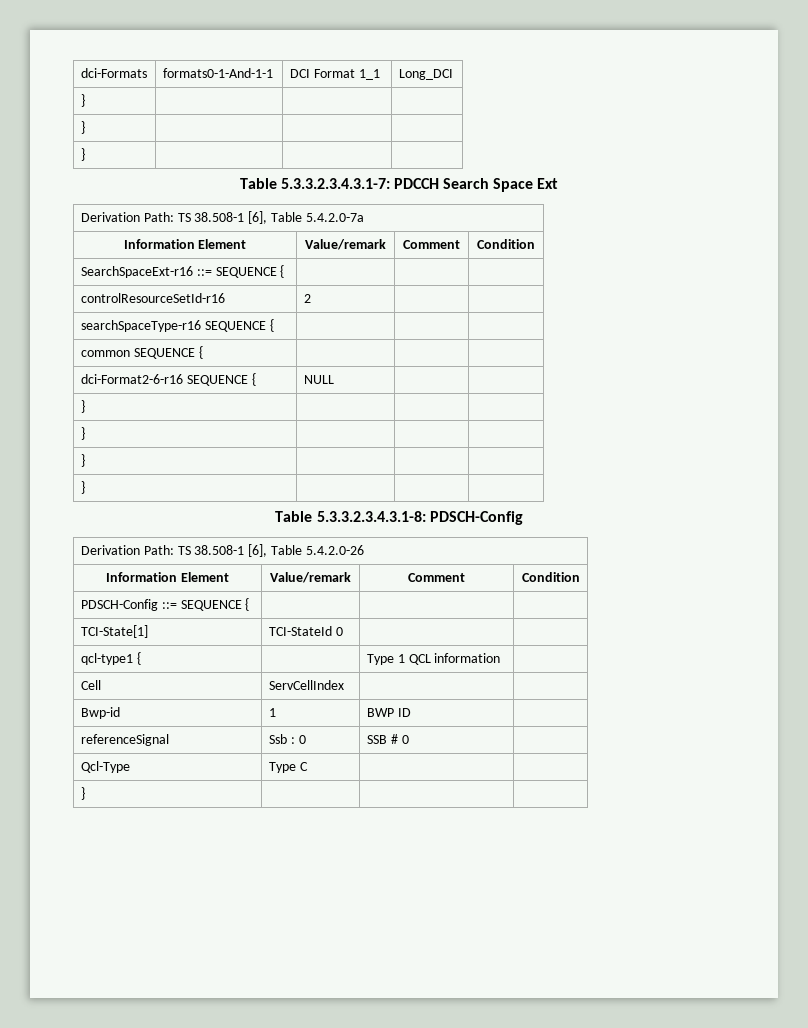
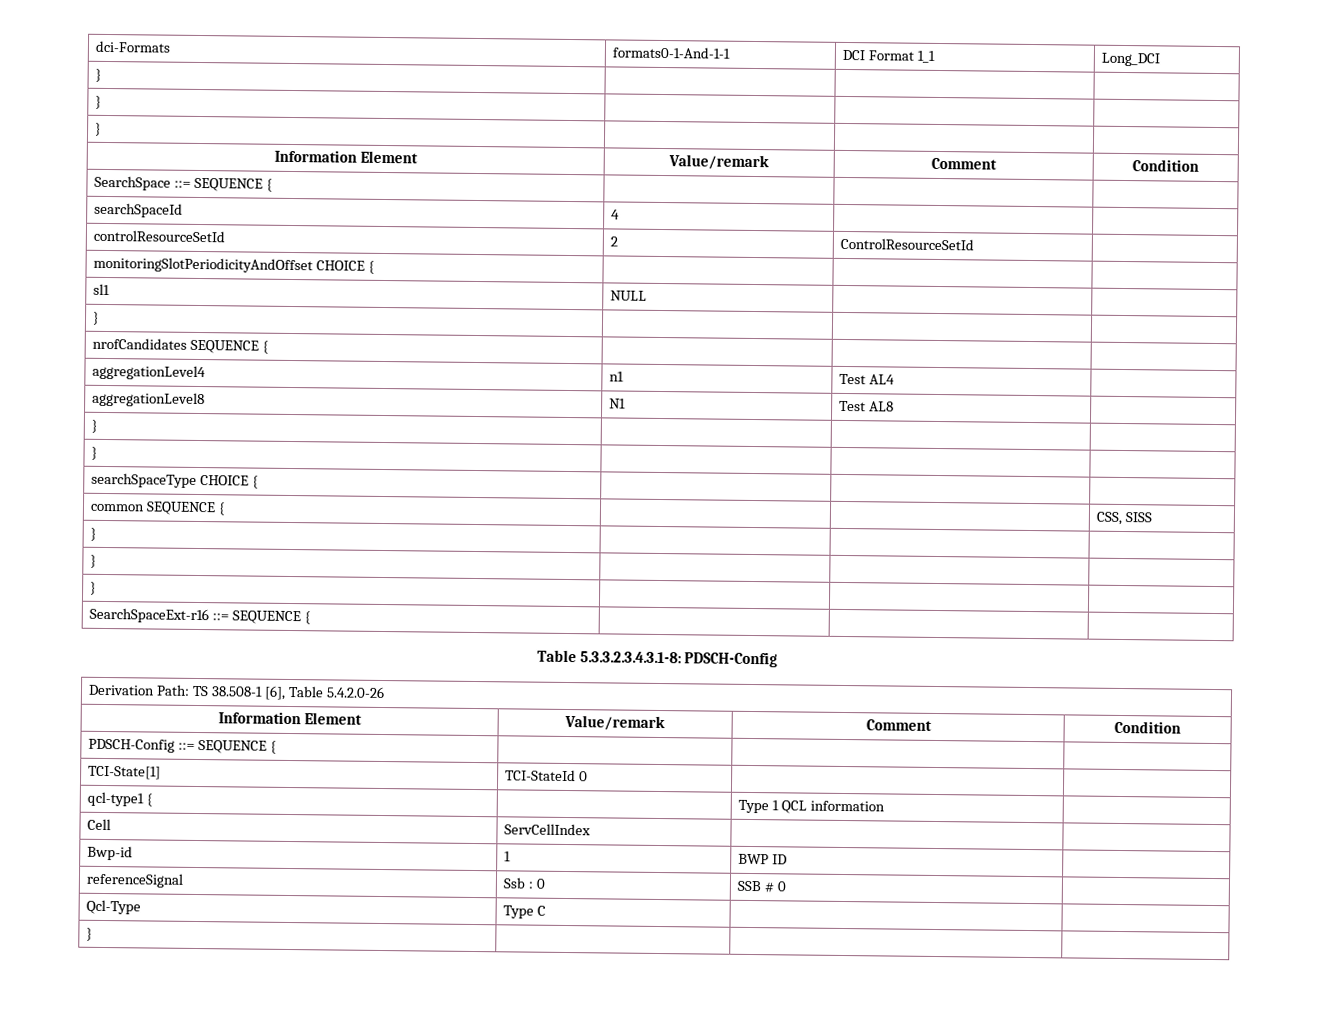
[239,178,559,192] [80,211,364,224] [123,239,247,249] [305,239,386,250] [403,240,460,249] [477,239,535,249] [80,265,285,278] [80,293,225,303] [303,294,311,303] [80,320,266,332] // Table 5.3.3.2.3.4.3.1-7: PDCCH Search Space Ext // Derivation Path: TS 38.508-1 [6], Table 5.4.2.0-7a // Information Element | Value/remark | Comment | Condition // SearchSpaceExt-r16 ::= SEQUENCE { | | | // controlResourceSetId-r16 | 2 | | // searchSpaceType-r16 SEQUENCE -> [274,149,418,164] [668,154,769,171] [931,157,997,170] [1132,159,1199,172] [94,175,274,192] [94,202,184,218] [611,209,621,220] [93,229,226,243] [610,236,619,247] [840,237,975,251] [93,256,376,274] [93,283,111,296] [610,290,648,301] [92,311,101,325] [92,337,270,354] [92,364,207,381] [609,371,625,382] [839,373,896,385] [92,391,206,408] [609,398,627,409] [839,400,895,412] [91,419,99,433] [91,446,99,460] [91,472,250,488] // Information Element | Value/remark | Comment | Condition // SearchSpace ::= SEQUENCE { | | | // searchSpaceId | 4 | | // controlResourceSetId | 2 | ControlResourceSetId | // monitoringSlotPeriodicityAndOffset CHOICE { | | | // sl1 | NULL | | // } | | | // nrofCandidates SEQUENCE { | | | // aggregationLevel4 | n1 | Test AL4 | // aggregationLevel8 | N1 | Test AL8 | // } | | | // } | | | // searchSpaceType CHOICE
[80,373,256,386] [303,375,334,384] [80,400,85,413] [80,427,85,440] [80,454,85,467] [80,481,85,494] // dci-Format2-6-r16 SEQUENCE { | NULL | | // } | | | // } | | | // } | | | // } -> [1096,511,1153,526] [90,527,98,541] [90,554,98,568] [90,581,98,595] [89,607,312,625] CSS, SISS // } | | | // } | | | // } | | | // SearchSpaceExt-r16 ::= SEQUENCE {

